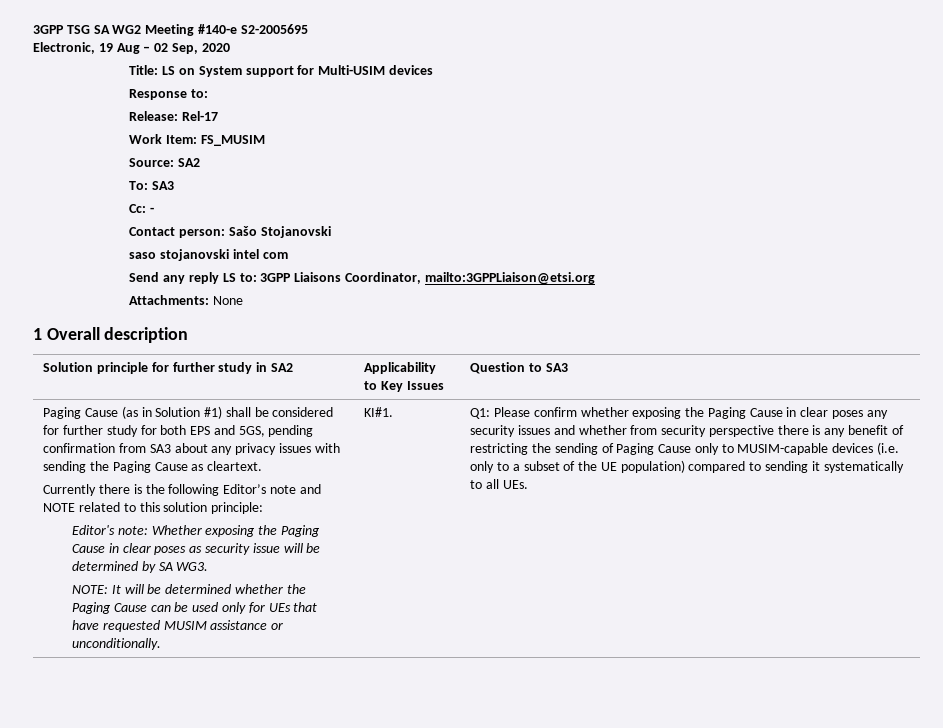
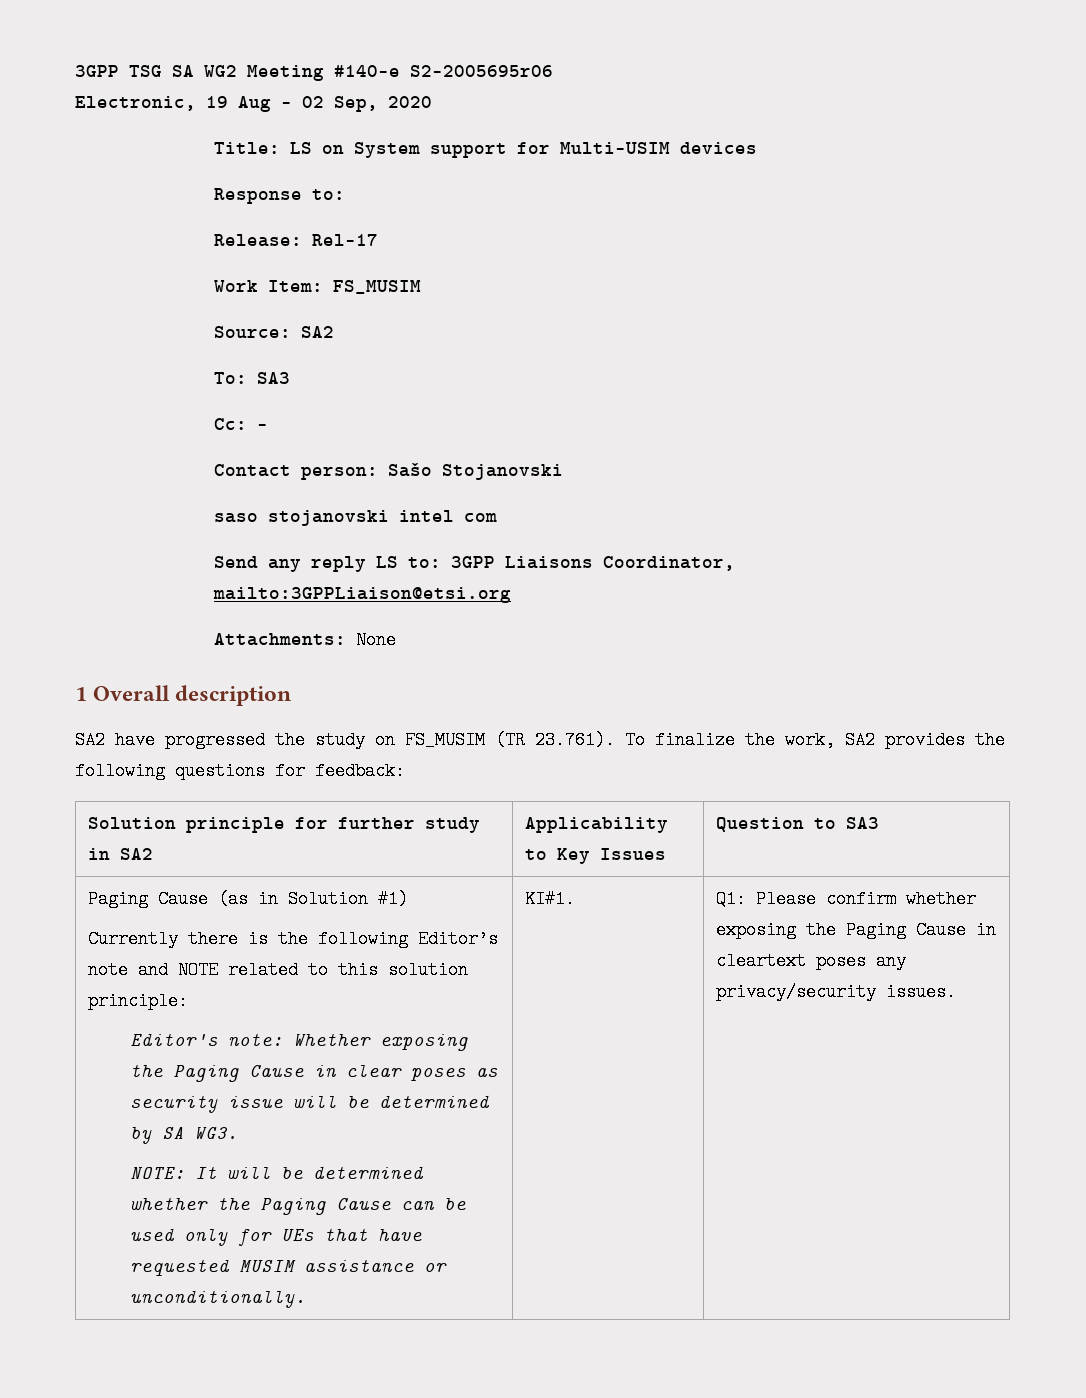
[240,24,308,34] S2-2005695 -> [410,65,553,77] S2-2005695r06
(189, 335) none -> [75,731,1005,749] [75,762,405,780] // SA2 have progressed the study on FS_MUSIM (TR 23.761). To finalize the work, SA2 provides the following questions for feedback:
[225,407,334,417] [43,425,314,437] [43,443,340,455] [43,461,263,473] shall be considered for further study for both EPS and 5GS, pending confirmation from SA3 about any privacy issues with sending the Paging Cause as cleartext. -> (409, 899) none
[800,407,829,417] clear -> [716,952,807,970] cleartext
[470,425,904,437] [470,442,899,455] [470,460,904,473] [470,479,528,489] security issues and whether from security perspective there is any benefit of restricting the sending of Paging Cause only to MUSIM-capable devices (i.e. only to a subset of the UE population) compared to sending it systematically to all UEs. -> [716,983,957,1001] privacy/security issues.

